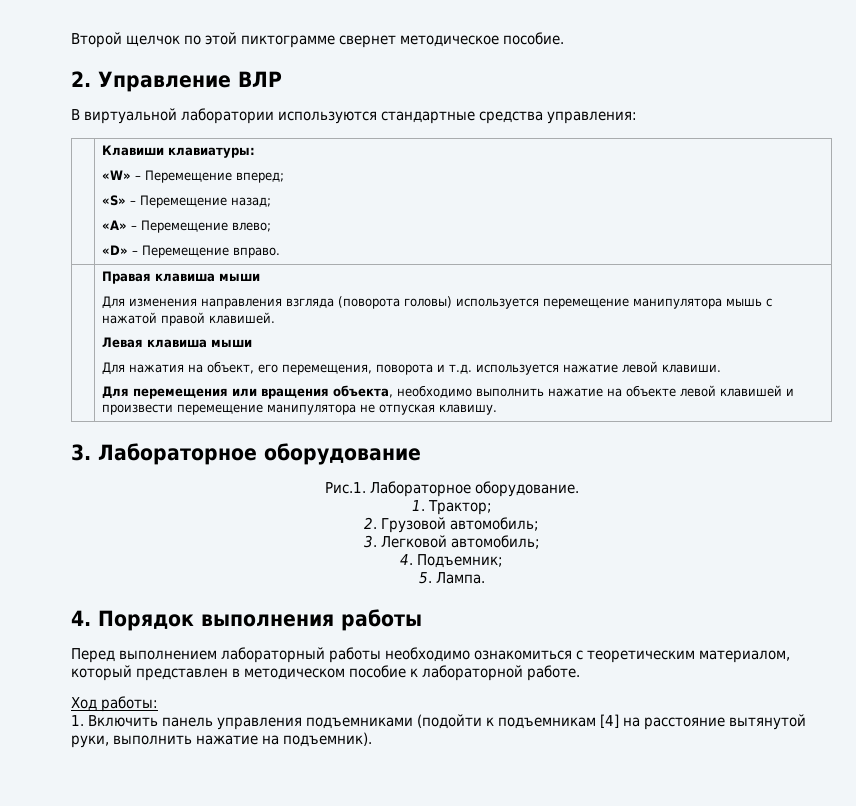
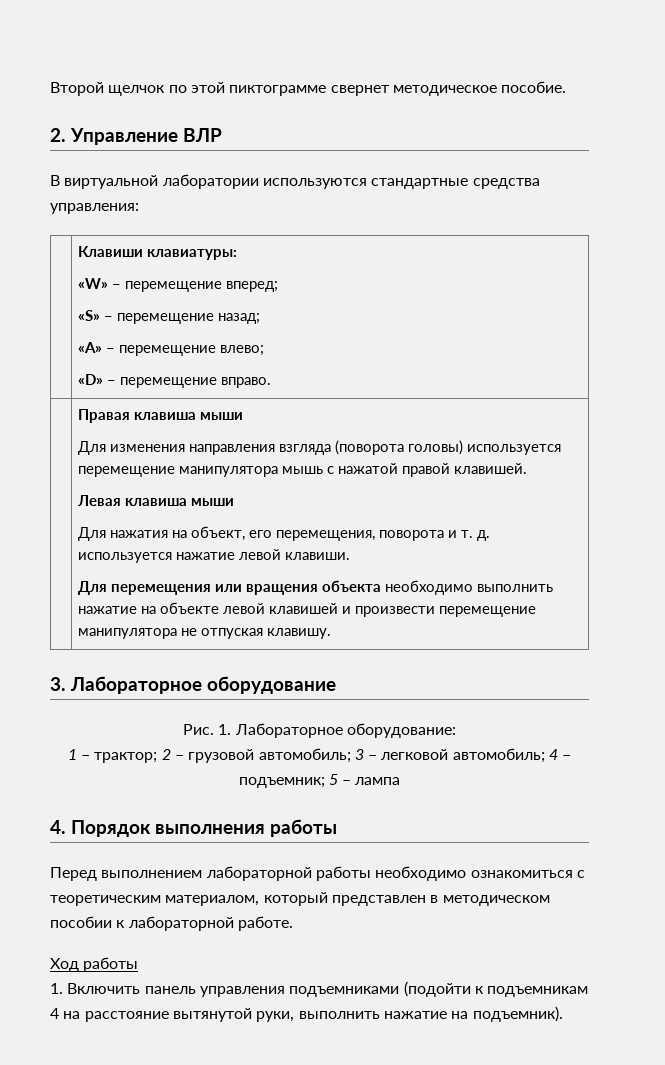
[145,170,233,183] Перемещение -> [124,281,222,292] перемещение
[140,195,228,208] Перемещение -> [116,313,214,324] перемещение
[141,220,229,233] Перемещение -> [118,345,216,356] перемещение
[142,245,230,258] Перемещение -> [119,377,217,388] перемещение
[449,364,473,374] т.д. -> [460,530,490,541] т. д.
[333,385,394,398] объекта, -> [321,580,381,592] объекта
[324,481,579,497] [411,500,492,515] [364,517,539,533] [363,535,540,549] [400,554,503,568] [418,572,485,584] Рис.1. Лабораторное оборудование. // 1. Трактор; // 2. Грузовой автомобиль; // 3. Легковой автомобиль; // 4. Подъемник; // 5. Лампа. -> [183,723,456,738] [67,748,572,763] [238,774,401,788] Рис. 1. Лабораторное оборудование: // 1 – трактор; 2 – грузовой автомобиль; 3 – легковой автомобиль; 4 – подъемник; 5 – лампа
[221,647,325,663] лабораторный -> [206,866,312,881] лабораторной
[349,665,406,678] пособие -> [50,916,112,928] пособии
[101,696,158,712] работы: -> [83,957,139,972] работы
[600,714,619,728] [4] -> [50,1008,59,1019] 4

